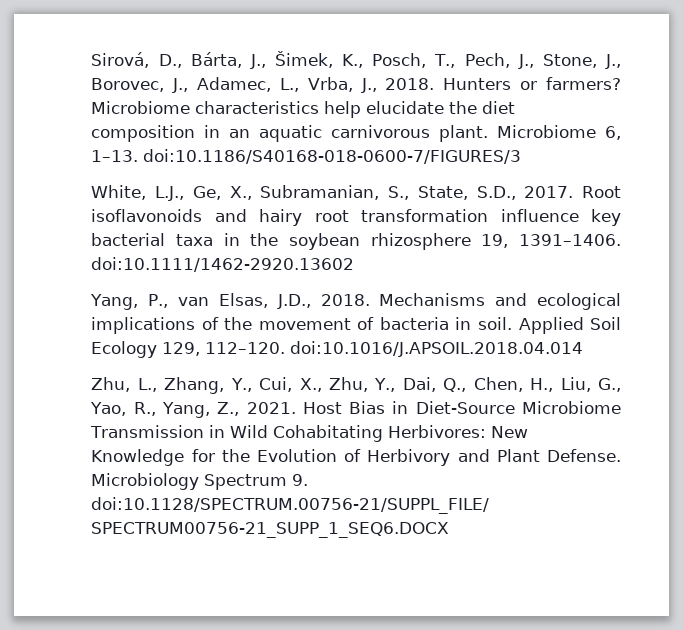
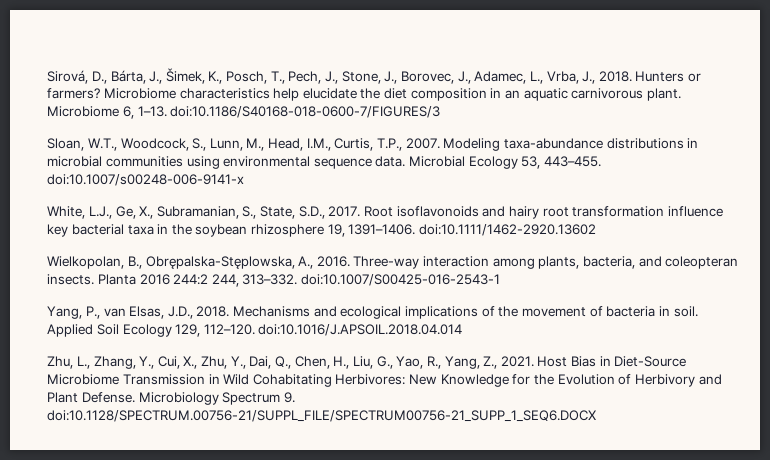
(522, 156) none -> [47,138,699,151] [47,156,602,169] [47,174,245,186] // Sloan, W.T., Woodcock, S., Lunn, M., Head, I.M., Curtis, T.P., 2007. Modeling taxa-abundance distributions in microbial communities using environmental sequence data. Microbial Ecology 53, 443–455. doi:10.1007/s00248-006-9141-x
(355, 264) none -> [47,256,739,269] [47,274,501,287] // Wielkopolan, B., Obrępalska-Stęplowska, A., 2016. Three-way interaction among plants, bacteria, and coleopteran insects. Planta 2016 244:2 244, 313–332. doi:10.1007/S00425-016-2543-1

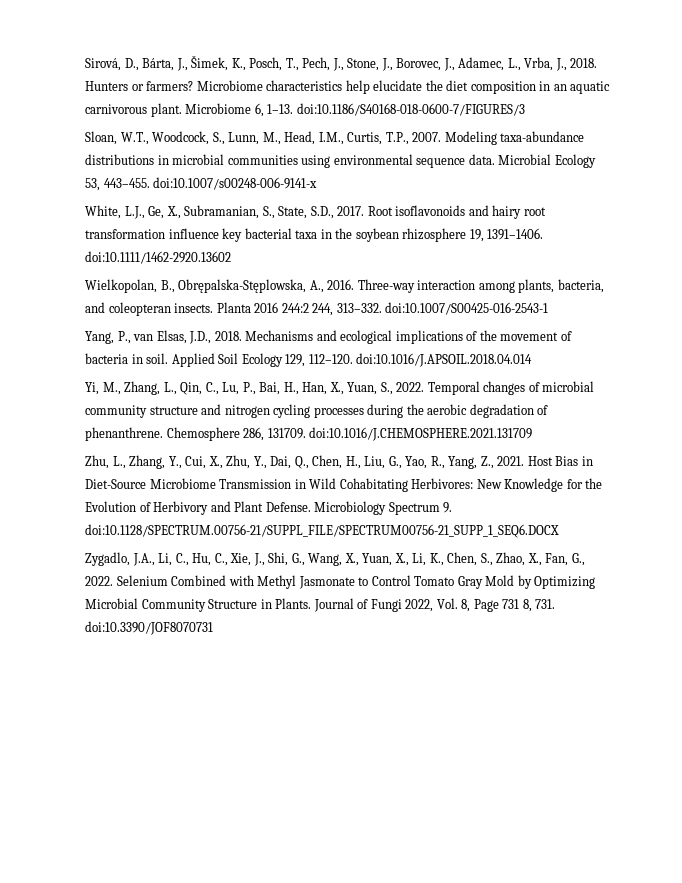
(463, 330) none -> [85,381,595,395] [85,404,549,418] [85,427,533,441] // Yi, M., Zhang, L., Qin, C., Lu, P., Bai, H., Han, X., Yuan, S., 2022. Temporal changes of microbial community structure and nitrogen cycling processes during the aerobic degradation of phenanthrene. Chemosphere 286, 131709. doi:10.1016/J.CHEMOSPHERE.2021.131709
(597, 416) none -> [85,552,585,566] [85,575,596,589] [85,598,556,612] [85,621,214,635] // Zygadlo, J.A., Li, C., Hu, C., Xie, J., Shi, G., Wang, X., Yuan, X., Li, K., Chen, S., Zhao, X., Fan, G., 2022. Selenium Combined with Methyl Jasmonate to Control Tomato Gray Mold by Optimizing Microbial Community Structure in Plants. Journal of Fungi 2022, Vol. 8, Page 731 8, 731. doi:10.3390/JOF8070731

